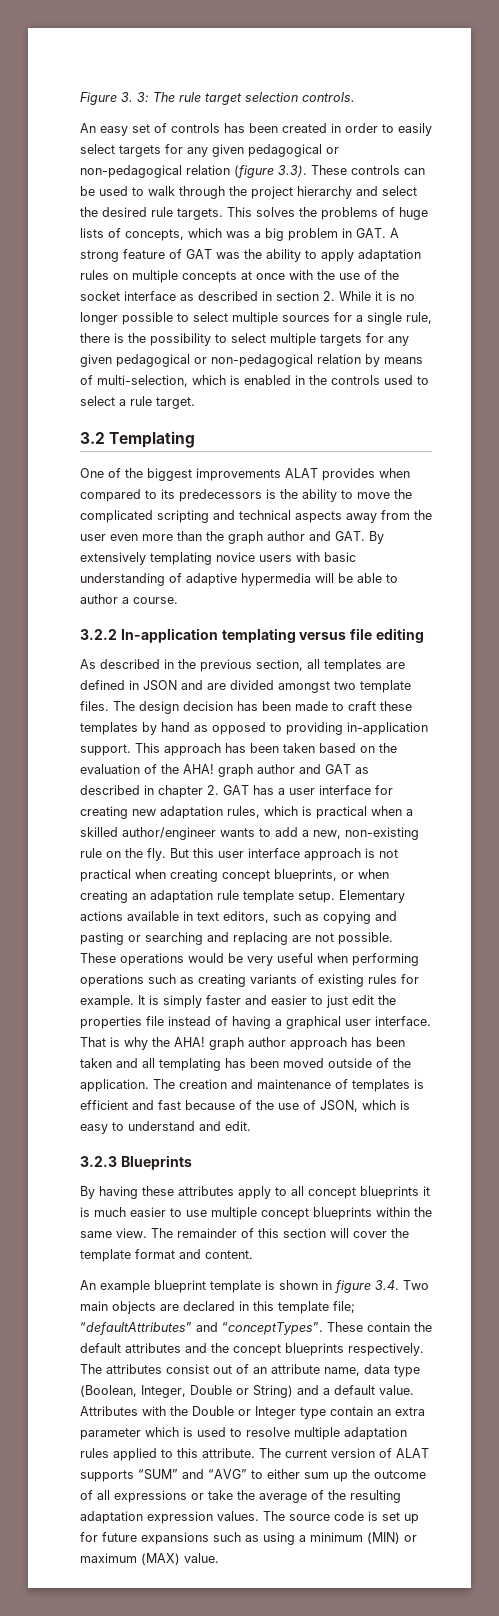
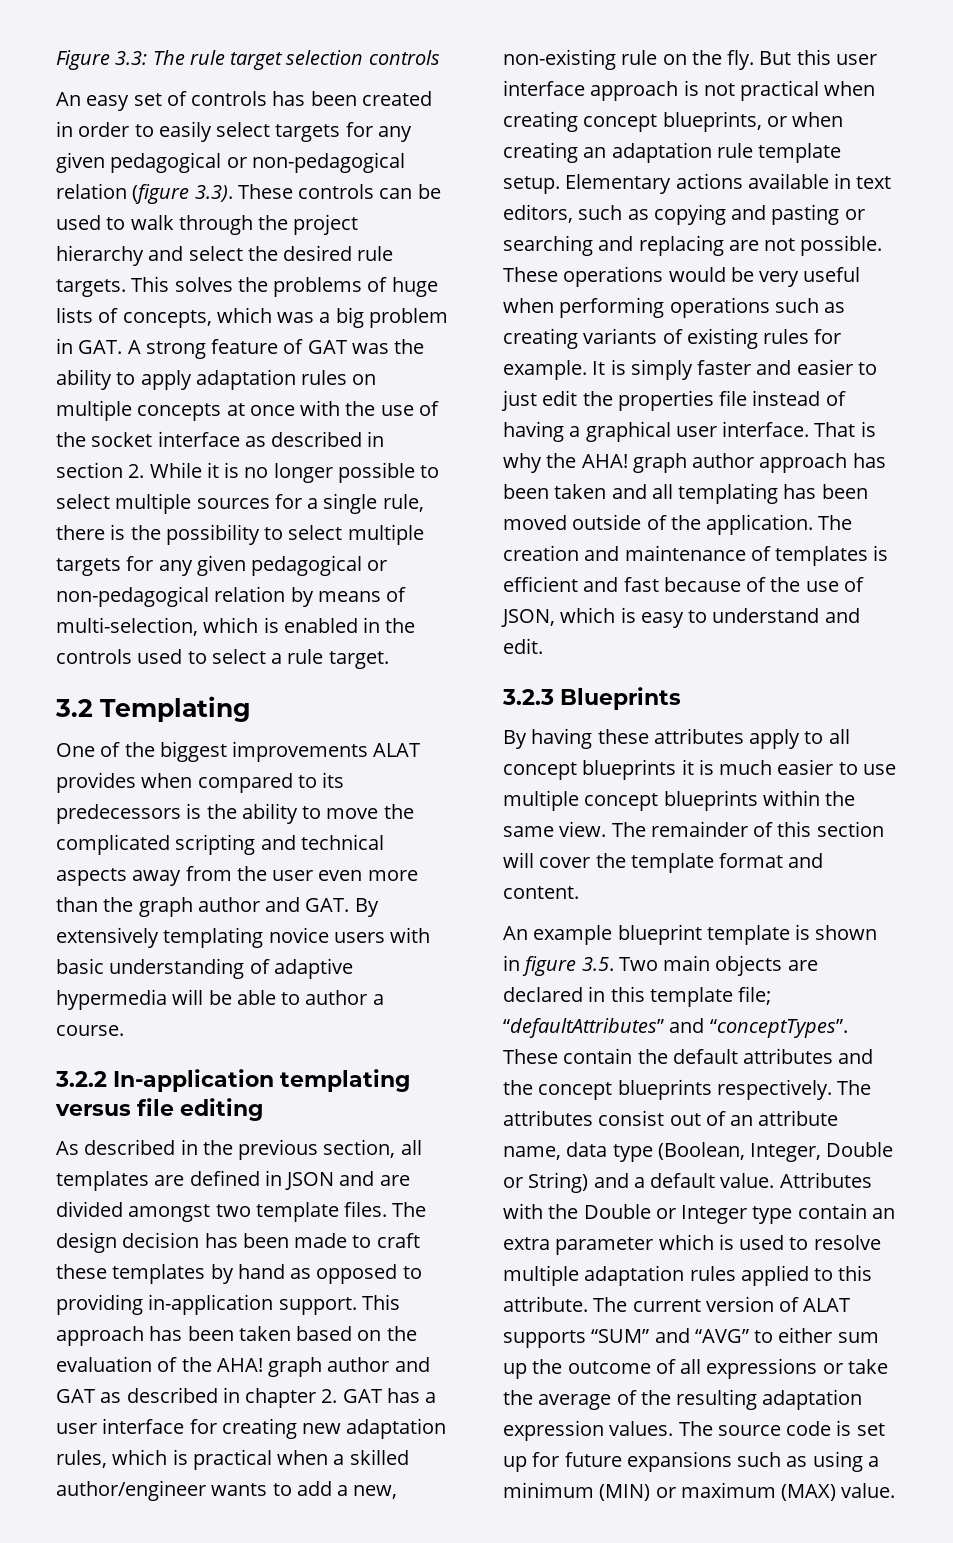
[121,92,149,102] 3. 3: -> [115,51,148,65] 3.3:
[302,92,355,102] controls. -> [368,50,440,65] controls
[375,1280,399,1290] 3.4. -> [581,957,614,971] 3.5.

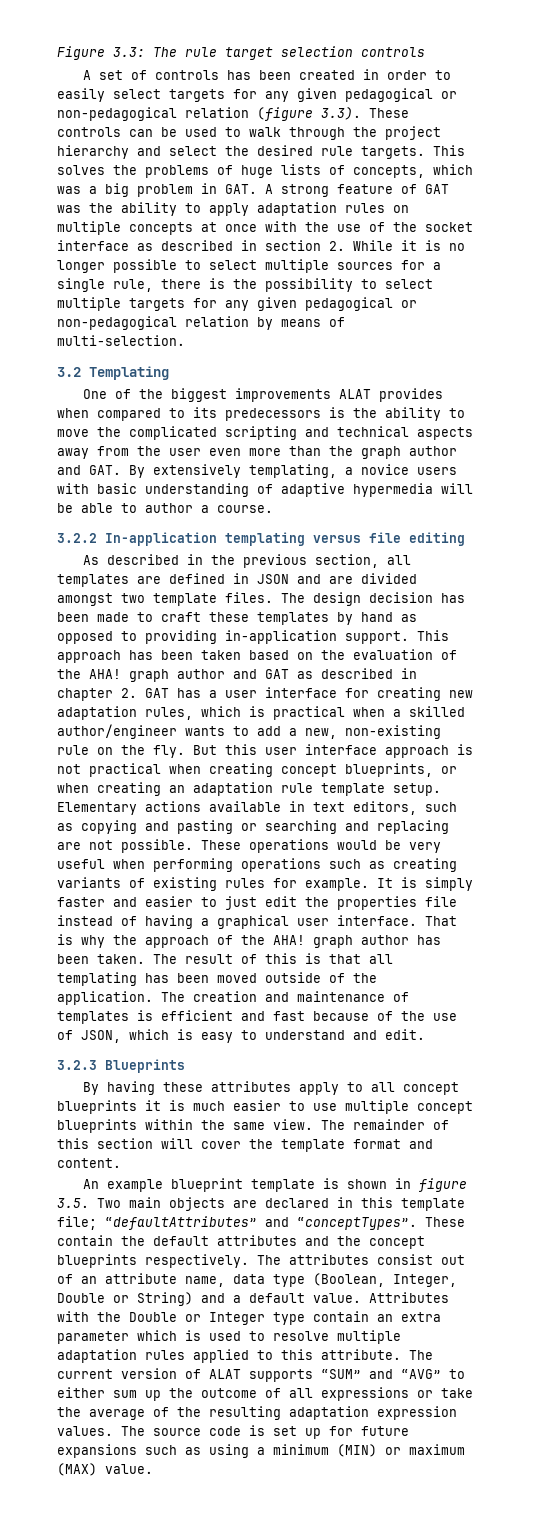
[56,92,130,111] An easy -> [82,70,91,80] A
[56,617,416,636] [56,649,389,669] multi-selection, which is enabled in the controls used to select a rule target. -> [57,335,185,346] multi-selection.
[163,927,264,948] templating -> [249,464,353,478] templating, a
[581,453,886,473] [503,484,647,499] AHA! graph author approach has been taken and -> [145,935,441,948] [57,953,361,964] approach of the AHA! graph author has been taken. The result of this is that

